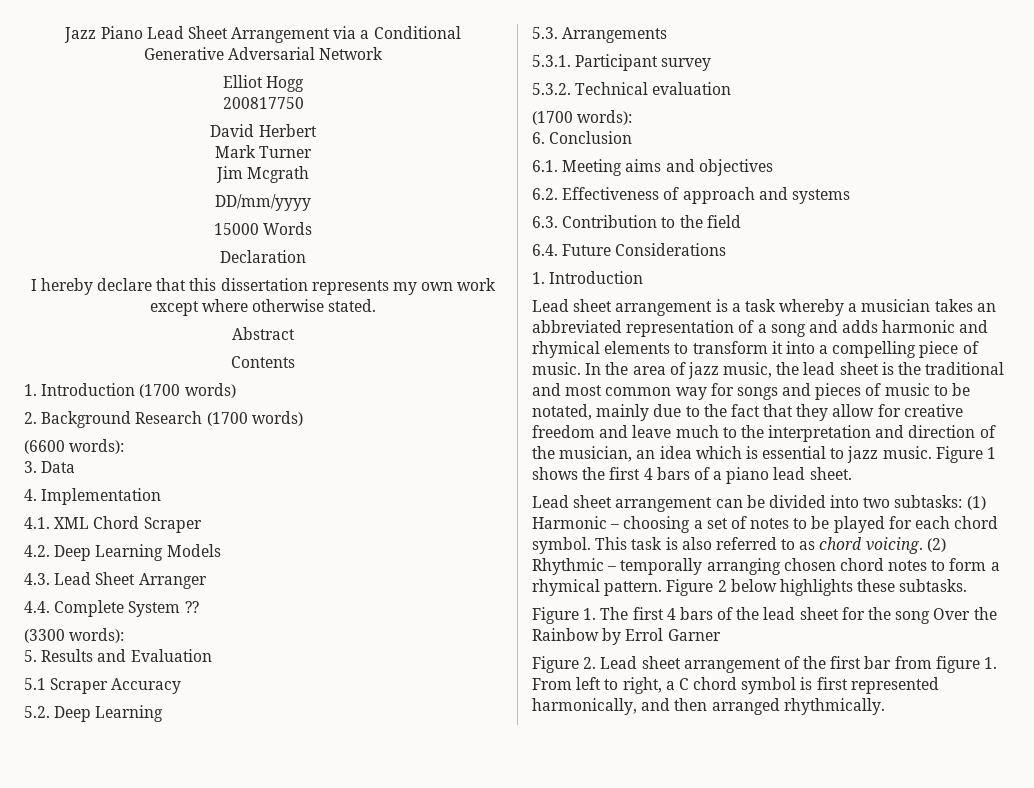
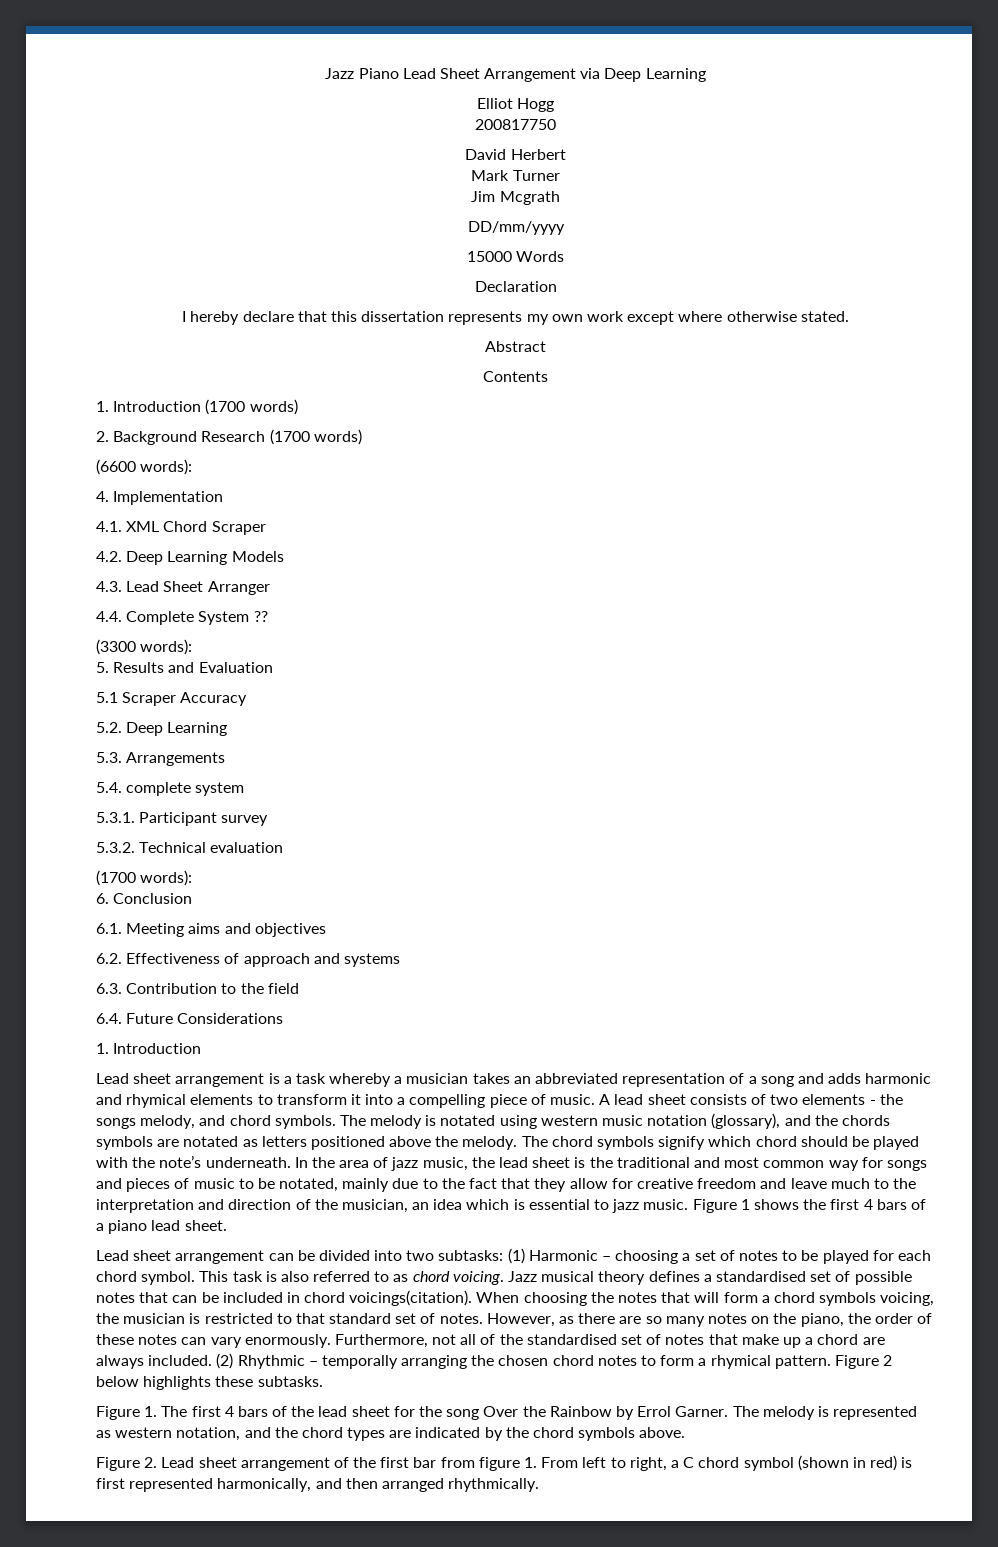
[360,26,461,39] [143,47,384,60] a Conditional Generative Adversarial Network -> [604,68,706,82] Deep Learning
[24,461,76,473] // 3. Data -> (193, 467) none
(668, 35) none -> [96,782,245,796] // 5.4. complete system
(581, 368) none -> [599,1094,903,1105] [96,1113,890,1129] [96,1136,920,1150] [96,1155,291,1168] A lead sheet consists of two elements - the songs melody, and chord symbols. The melody is notated using western music notation (glossary), and the chords symbols are notated as letters positioned above the melody. The chord symbols signify which chord should be played with the note’s underneath.
(923, 545) none -> [508,1271,912,1285] [96,1290,935,1306] [96,1313,933,1327] [96,1334,885,1348] [96,1355,213,1369] Jazz musical theory defines a standardised set of possible notes that can be included in chord voicings(citation). When choosing the notes that will form a chord symbols voicing, the musician is restricted to that standard set of notes. However, as there are so many notes on the piano, the order of these notes can vary enormously. Furthermore, not all of the standardised set of notes that make up a chord are always included.
(781, 566) none -> [471,1355,495,1366] the
[667,629,721,641] Garner -> [675,1406,918,1420] [96,1427,686,1441] Garner. The melody is represented as western notation, and the chord types are indicated by the chord symbols above.
(797, 685) none -> [797,1455,898,1471] (shown in red)

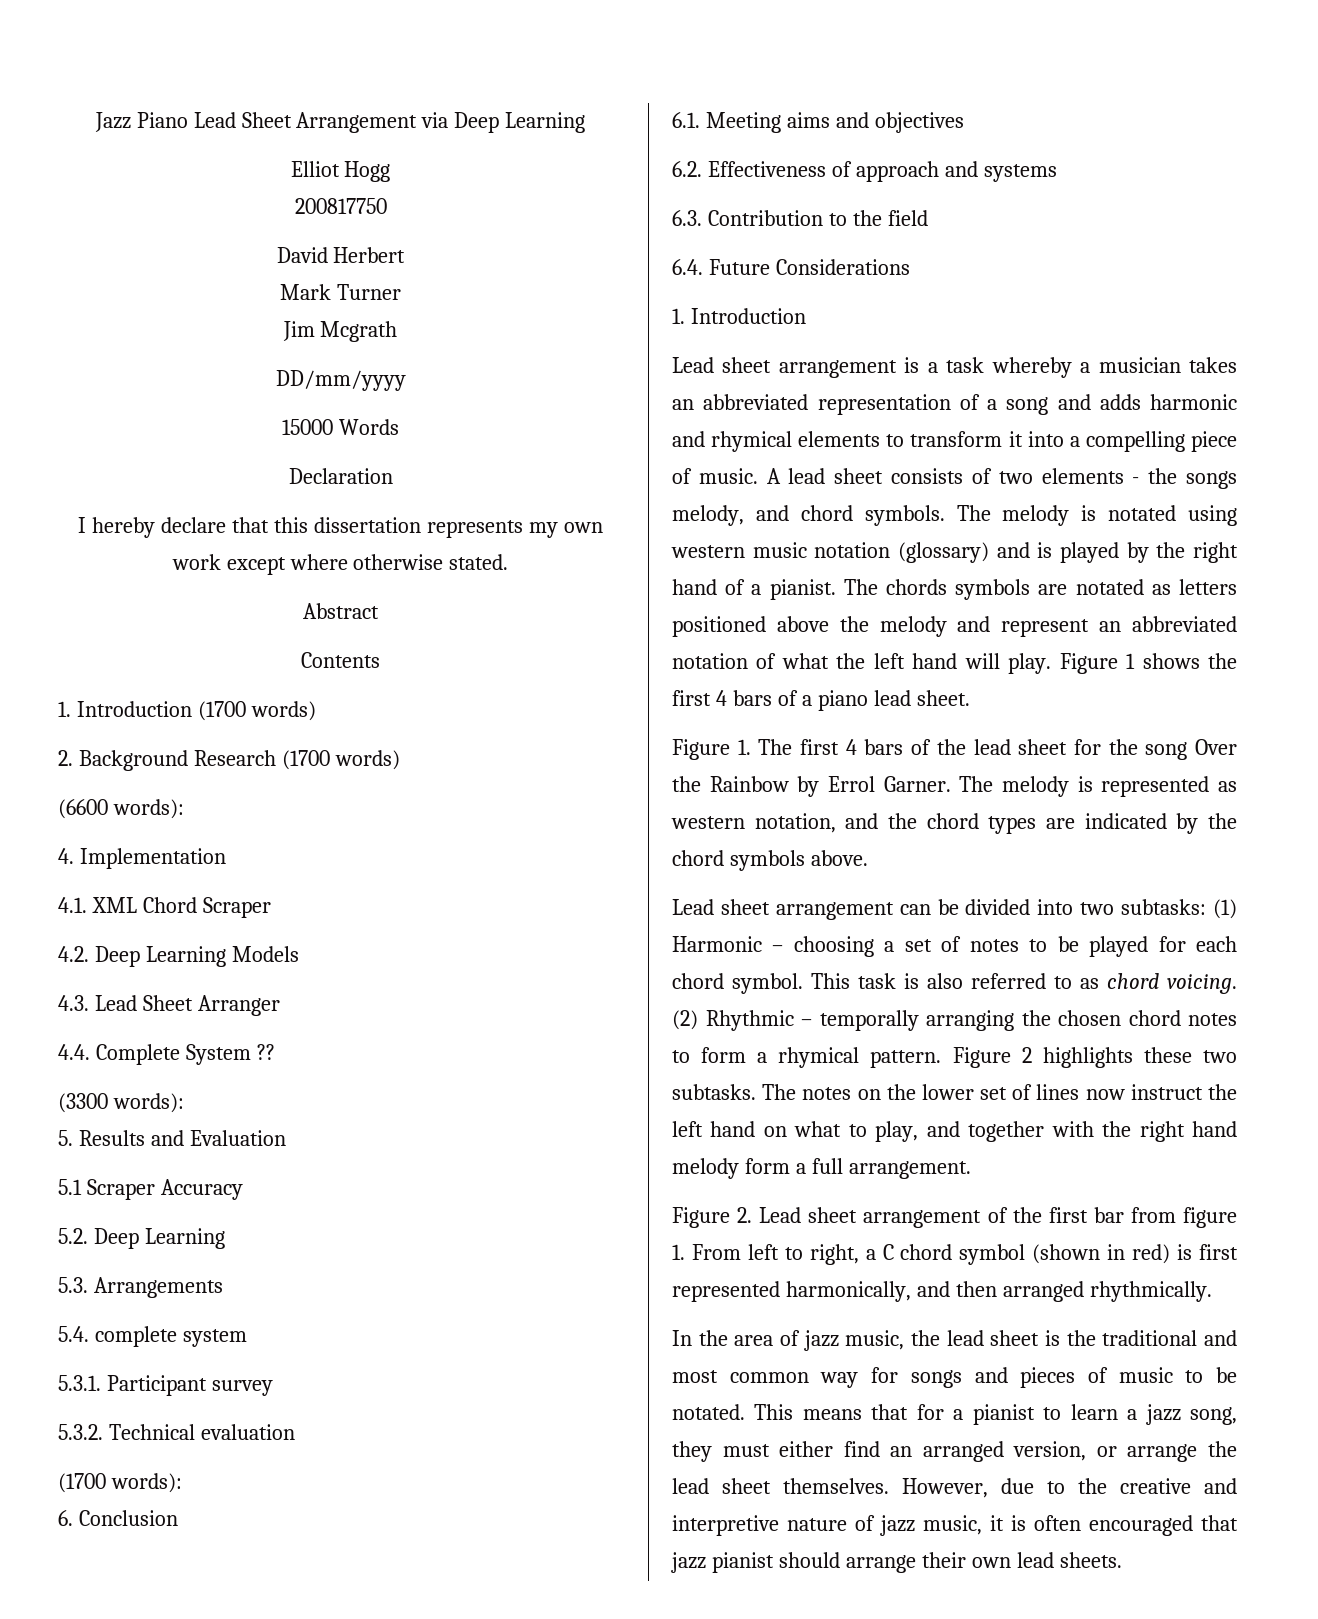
[711,1113,838,1129] (glossary), and the -> [898,542,1238,563] [672,579,878,600] (glossary) and is played by the right hand of a pianist. The
[462,1136,920,1150] [96,1155,927,1171] [96,1178,917,1192] [96,1199,689,1213] melody. The chord symbols signify which chord should be played with the note’s underneath. In the area of jazz music, the lead sheet is the traditional and most common way for songs and pieces of music to be notated, mainly due to the fact that they allow for creative freedom and leave much to the interpretation and direction of the musician, an idea which is essential to jazz music. -> [879,616,1237,637] [672,653,1052,674] melody and represent an abbreviated notation of what the left hand will play.
[96,1248,931,1264] [96,1271,912,1285] [96,1290,935,1306] [96,1313,933,1327] [96,1334,885,1348] [96,1353,893,1369] [96,1376,323,1390] // Lead sheet arrangement can be divided into two subtasks: (1) Harmonic – choosing a set of notes to be played for each chord symbol. This task is also referred to as chord voicing. Jazz musical theory defines a standardised set of possible notes that can be included in chord voicings(citation). When choosing the notes that will form a chord symbols voicing, the musician is restricted to that standard set of notes. However, as there are so many notes on the piano, the order of these notes can vary enormously. Furthermore, not all of the standardised set of notes that make up a chord are always included. (2) Rhythmic – temporally arranging the chosen chord notes to form a rhymical pattern. Figure 2 below highlights these subtasks. -> (970, 698) none
(686, 1432) none -> [672,899,1237,920] [672,936,1237,957] [672,973,1237,994] [672,1010,1237,1031] [672,1047,1237,1068] [672,1084,1237,1100] [672,1121,1237,1142] [672,1158,971,1179] // Lead sheet arrangement can be divided into two subtasks: (1) Harmonic – choosing a set of notes to be played for each chord symbol. This task is also referred to as chord voicing. (2) Rhythmic – temporally arranging the chosen chord notes to form a rhymical pattern. Figure 2 highlights these two subtasks. The notes on the lower set of lines now instruct the left hand on what to play, and together with the right hand melody form a full arrangement.
(540, 1485) none -> [672,1330,1237,1351] [672,1367,1237,1388] [672,1404,1237,1425] [672,1441,1237,1462] [672,1478,1237,1498] [672,1515,1238,1536] [671,1552,1122,1573] // In the area of jazz music, the lead sheet is the traditional and most common way for songs and pieces of music to be notated. This means that for a pianist to learn a jazz song, they must either find an arranged version, or arrange the lead sheet themselves. However, due to the creative and interpretive nature of jazz music, it is often encouraged that jazz pianist should arrange their own lead sheets.

